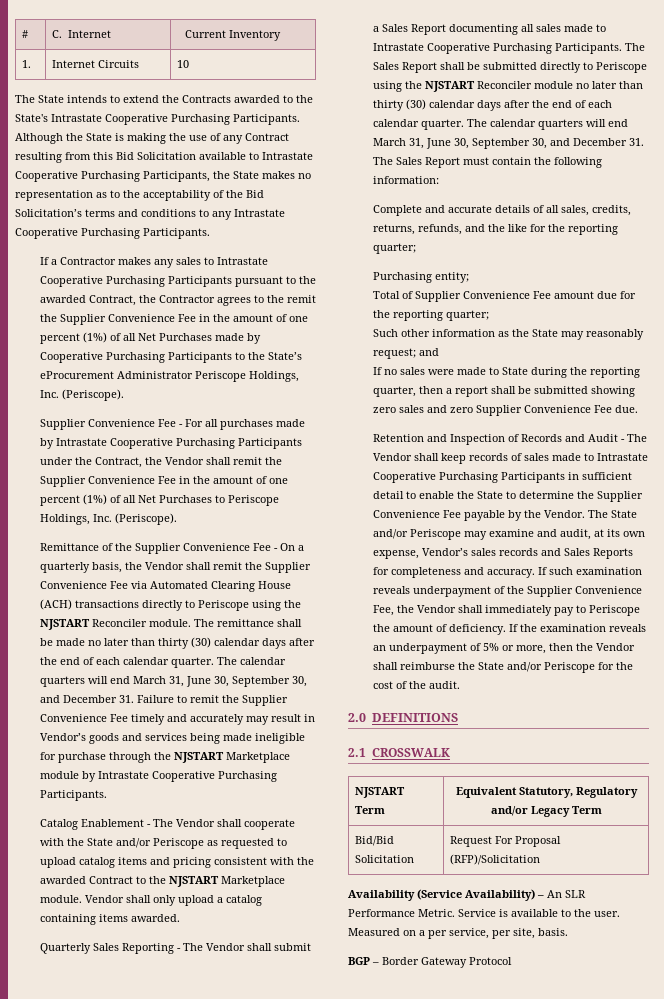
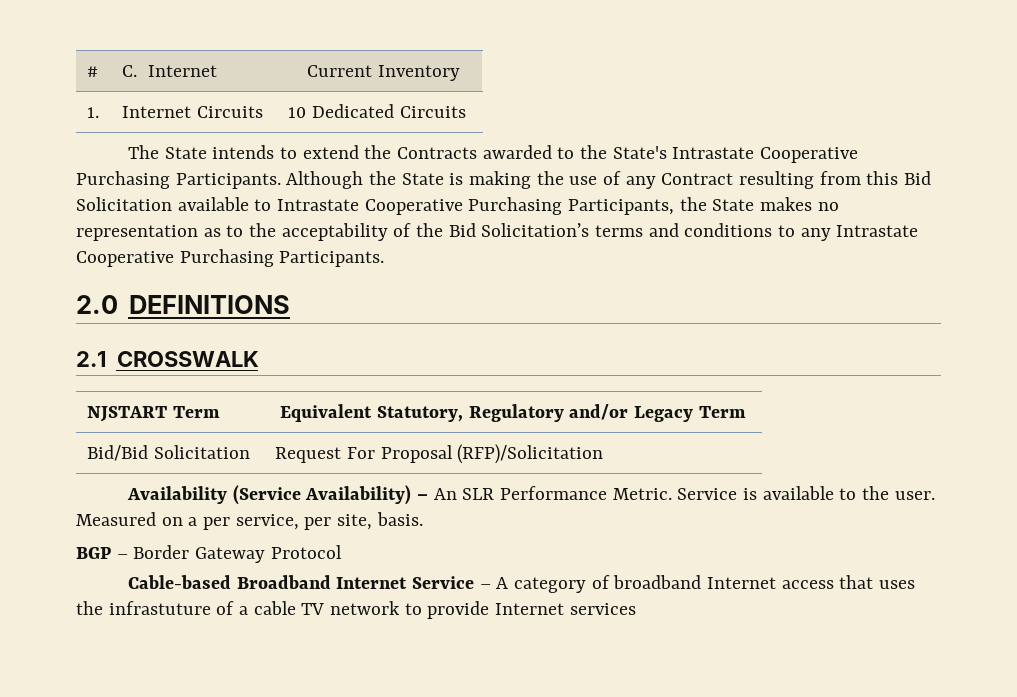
(190, 64) none -> [312,104,466,118] Dedicated Circuits
[39,257,268,268] [39,276,316,287] [39,295,316,306] [39,314,308,325] [39,332,261,344] [39,352,302,363] [39,371,299,382] [39,389,124,401] [39,419,305,430] [39,438,302,449] [39,457,282,468] [39,476,288,487] [39,494,279,506] [39,513,177,525] [39,543,304,554] [39,562,311,573] [39,581,291,592] [39,599,301,611] [39,619,302,630] [39,637,315,649] [39,657,286,668] [39,676,307,687] [39,695,288,706] [39,714,315,725] [39,733,305,744] [39,752,290,763] [39,771,277,782] [39,790,107,801] [39,819,295,830] [39,838,287,849] [39,857,314,868] [39,876,285,887] [39,895,262,906] [39,914,180,925] [39,943,311,954] [372,24,606,35] [372,43,645,54] [372,62,647,73] [372,81,643,92] [372,99,612,111] [372,119,628,130] [372,138,644,149] [372,157,602,168] [372,176,439,184] [372,205,631,216] [372,224,618,235] [372,243,416,254] [372,272,469,283] [372,291,636,302] [372,310,489,321] [372,329,644,340] [372,348,439,359] [372,367,640,378] [372,386,635,397] [372,405,638,416] [372,434,647,445] [372,453,648,464] [372,472,632,483] [372,491,643,502] [372,510,637,521] [372,529,645,540] [372,548,633,559] [372,567,642,578] [372,586,642,597] [372,605,640,616] [372,624,646,635] [372,643,635,654] [372,662,633,673] [372,681,460,689] // If a Contractor makes any sales to Intrastate Cooperative Purchasing Participants pursuant to the awarded Contract, the Contractor agrees to the remit the Supplier Convenience Fee in the amount of one percent (1%) of all Net Purchases made by Cooperative Purchasing Participants to the State’s eProcurement Administrator Periscope Holdings, Inc. (Periscope). // Supplier Convenience Fee - For all purchases made by Intrastate Cooperative Purchasing Participants under the Contract, the Vendor shall remit the Supplier Convenience Fee in the amount of one percent (1%) of all Net Purchases to Periscope Holdings, Inc. (Periscope). // Remittance of the Supplier Convenience Fee - On a quarterly basis, the Vendor shall remit the Supplier Convenience Fee via Automated Clearing House (ACH) transactions directly to Periscope using the NJSTART Reconciler module. The remittance shall be made no later than thirty (30) calendar days after the end of each calendar quarter. The calendar quarters will end March 31, June 30, September 30, and December 31. Failure to remit the Supplier Convenience Fee timely and accurately may result in Vendor’s goods and services being made ineligible for purchase through the NJSTART Marketplace module by Intrastate Cooperative Purchasing Participants. // Catalog Enablement - The Vendor shall cooperate with the State and/or Periscope as requested to upload catalog items and pricing consistent with the awarded Contract to the NJSTART Marketplace module. Vendor shall only upload a catalog containing items awarded. // Quarterly Sales Reporting - The Vendor shall submit a Sales Report documenting all sales made to Intrastate Cooperative Purchasing Participants. The Sales Report shall be submitted directly to Periscope using the NJSTART Reconciler module no later than thirty (30) calendar days after the end of each calendar quarter. The calendar quarters will end March 31, June 30, September 30, and December 31. The Sales Report must contain the following information: // Complete and accurate details of all sales, credits, returns, refunds, and the like for the reporting quarter; // Purchasing entity; // Total of Supplier Convenience Fee amount due for the reporting quarter; // Such other information as the State may reasonably request; and // If no sales were made to State during the reporting quarter, then a report shall be submitted showing zero sales and zero Supplier Convenience Fee due. // Retention and Inspection of Records and Audit - The Vendor shall keep records of sales made to Intrastate Cooperative Purchasing Participants in sufficient detail to enable the State to determine the Supplier Convenience Fee payable by the Vendor. The State and/or Periscope may examine and audit, at its own expense, Vendor’s sales records and Sales Reports for completeness and accuracy. If such examination reveals underpayment of the Supplier Convenience Fee, the Vendor shall immediately pay to Periscope the amount of deficiency. If the examination reveals an underpayment of 5% or more, then the Vendor shall reimburse the State and/or Periscope for the cost of the audit. -> (385, 259) none
(512, 961) none -> [128,575,916,593] [76,601,636,619] // Cable-based Broadband Internet Service – A category of broadband Internet access that uses the infrastuture of a cable TV network to provide Internet services

